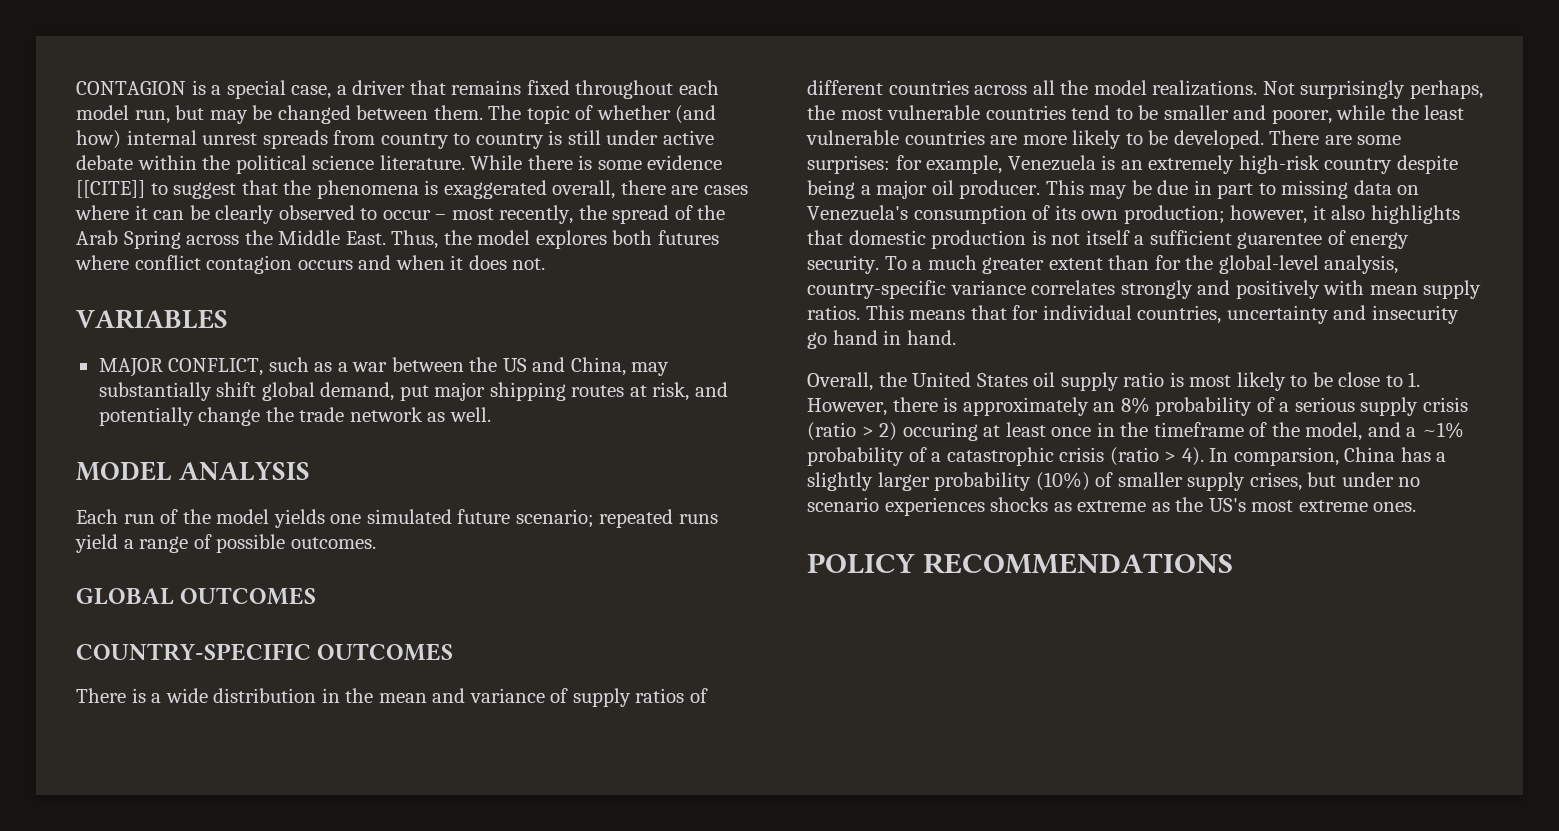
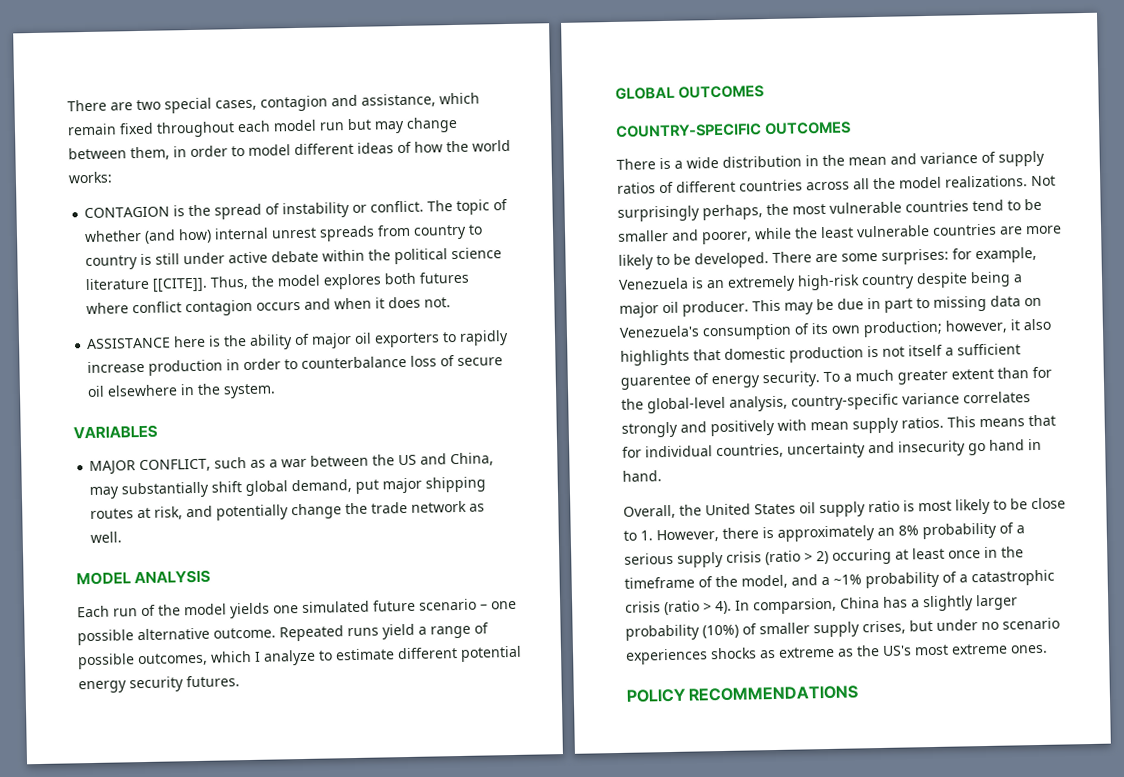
[76,80,522,99] CONTAGION is a special case, a driver that remains -> [67,92,480,114] [67,123,117,136] There are two special cases, contagion and assistance, which remain
[134,110,170,124] run, -> [319,122,345,131] run
[252,105,483,124] be changed between them. -> [406,116,458,133] [68,139,511,161] [68,171,113,184] [84,200,425,220] change between them, in order to model different ideas of how the world works: // CONTAGION is the spread of instability or conflict.
[379,155,723,170] [76,180,748,199] [75,205,726,224] [76,230,386,249] literature. While there is some evidence [[CITE]] to suggest that the phenomena is exaggerated overall, there are cases where it can be clearly observed to occur – most recently, the spread of the Arab Spring across the Middle East. -> [85,277,209,293] literature [[CITE]].
(546, 264) none -> [86,329,510,350] [87,355,504,376] [87,383,277,399] // ASSISTANCE here is the ability of major oil exporters to rapidly increase production in order to counterbalance loss of secure oil elsewhere in the system.
[515,509,674,528] scenario; repeated -> [418,598,517,611] [77,625,344,646] scenario – one possible alternative outcome. Repeated
[290,537,376,549] outcomes. -> [137,645,522,667] [78,675,240,694] outcomes, which I analyze to estimate different potential energy security futures.

